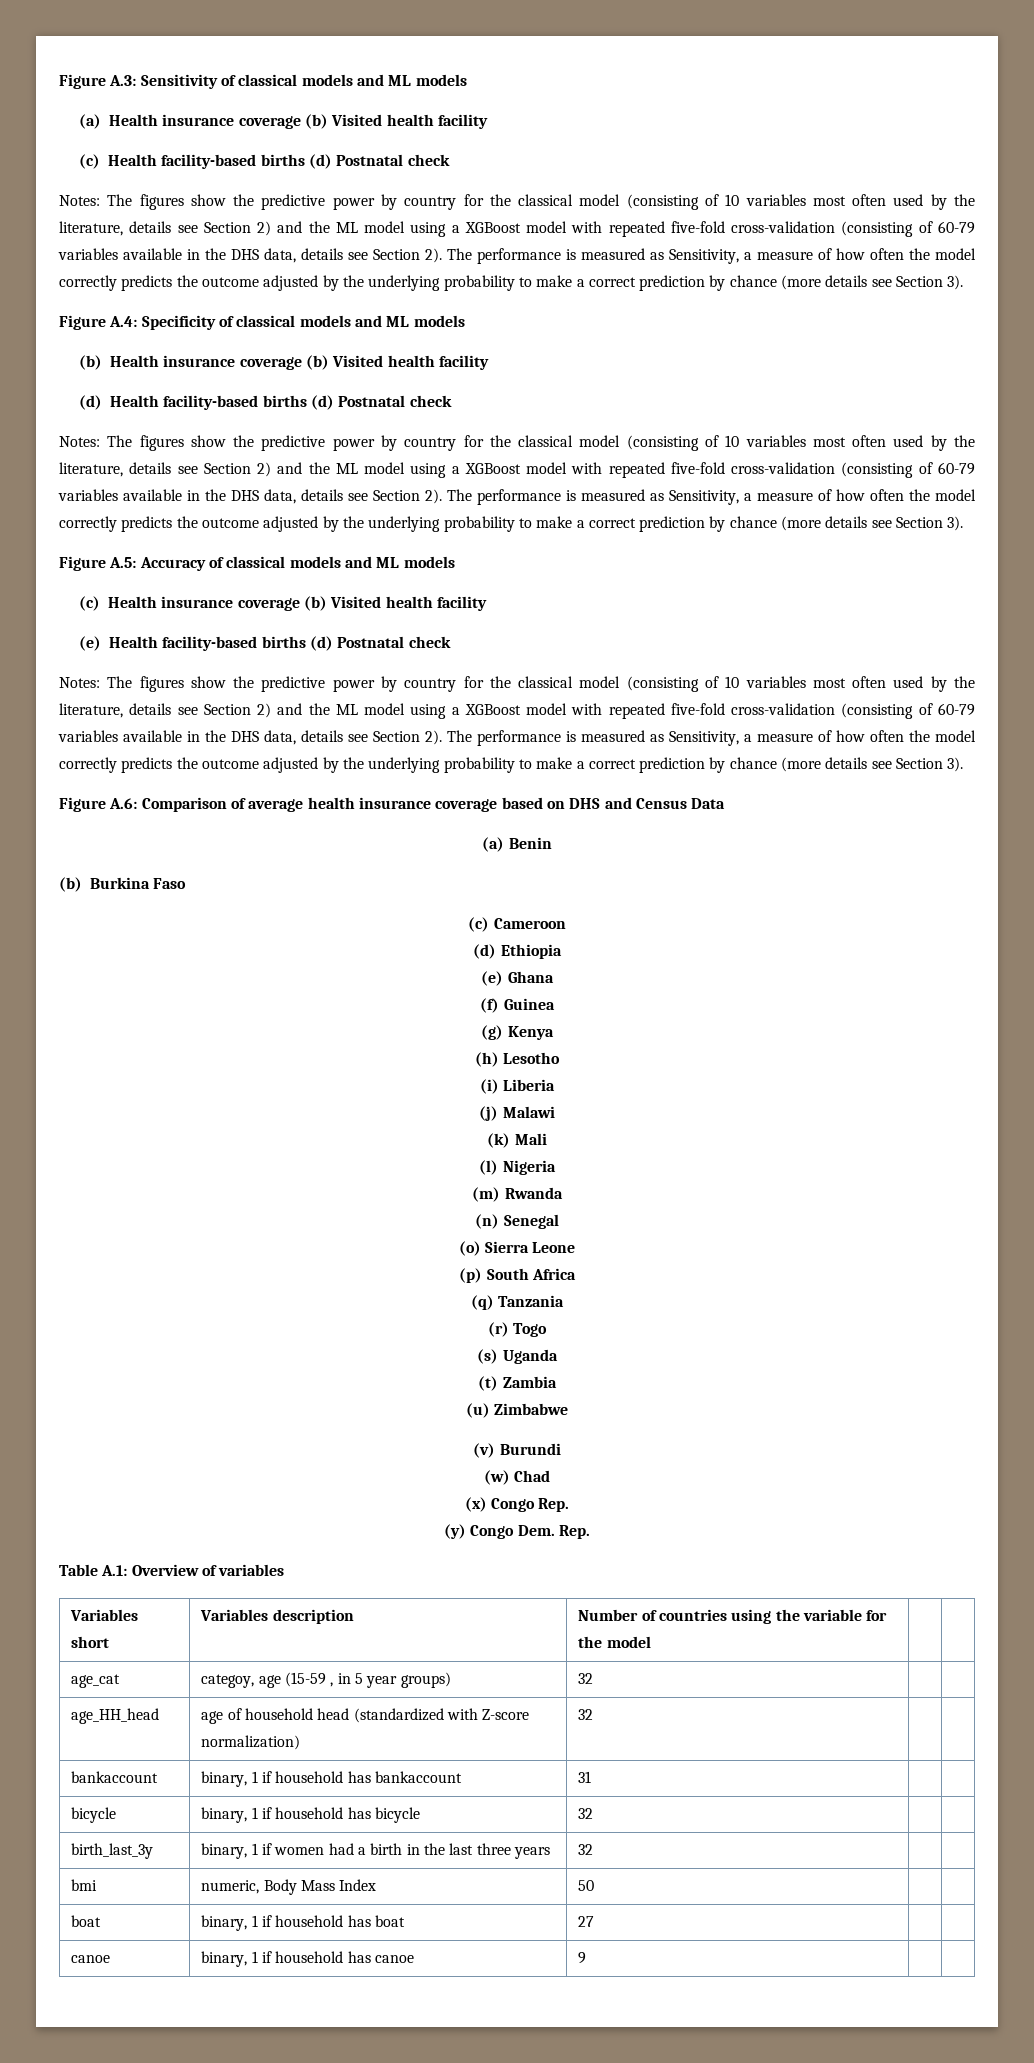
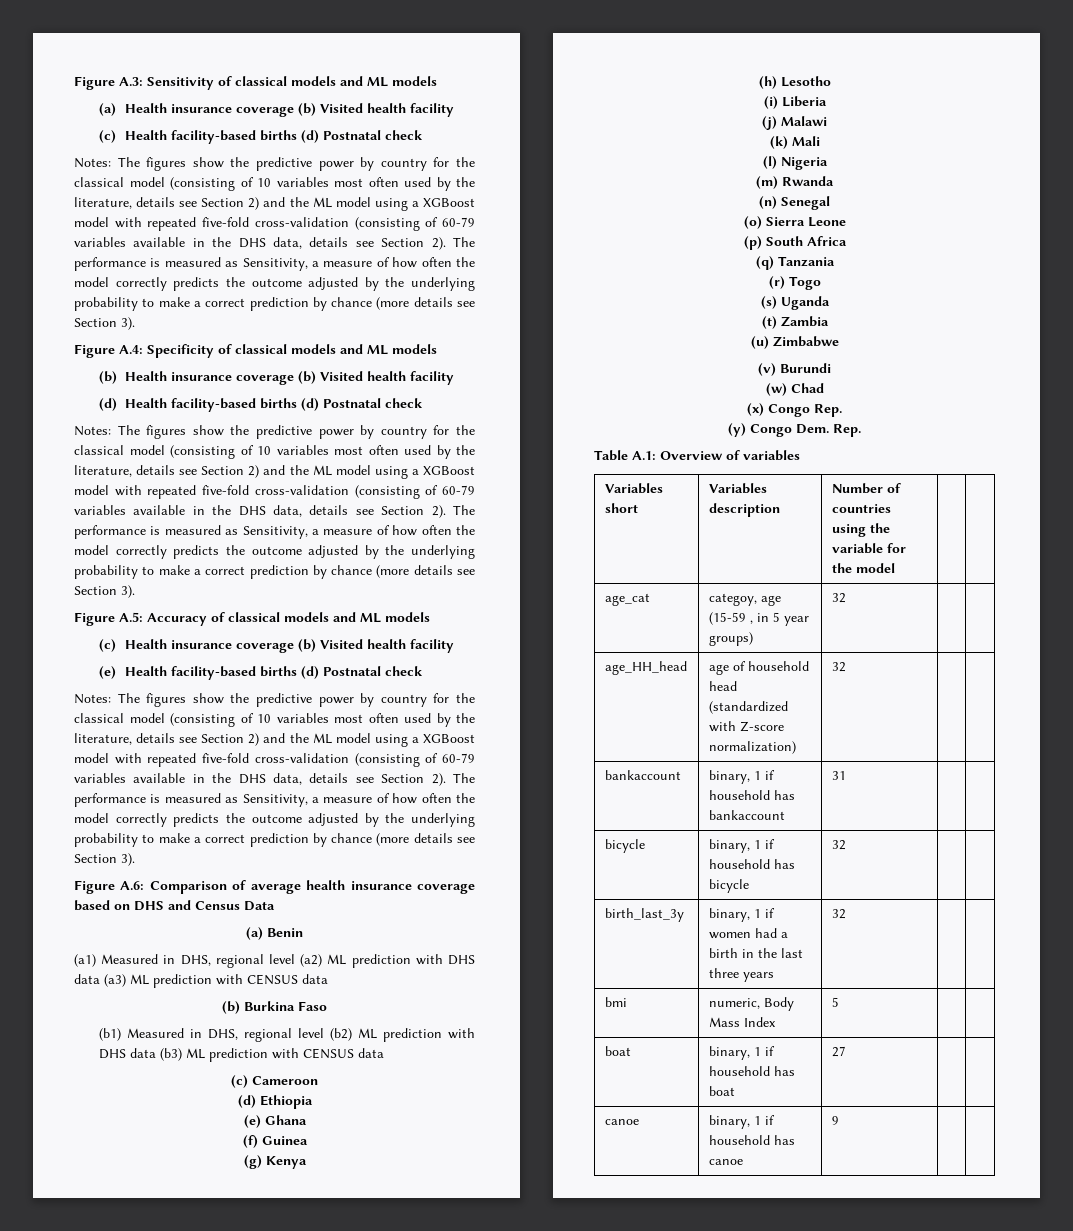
[59,877,187,892] (b) Burkina Faso -> [74,954,475,968] [74,974,328,988] [222,1001,327,1014] [99,1028,475,1042] [99,1048,385,1062] (a1) Measured in DHS, regional level (a2) ML prediction with DHS data (a3) ML prediction with CENSUS data // (b) Burkina Faso // (b1) Measured in DHS, regional level (b2) ML prediction with DHS data (b3) ML prediction with CENSUS data
[578,1880,595,1891] 50 -> [831,997,839,1007] 5

